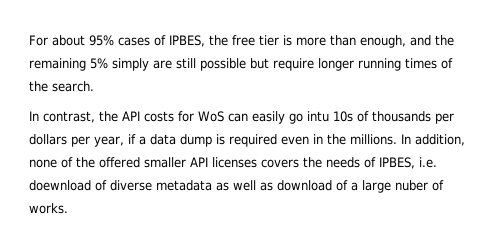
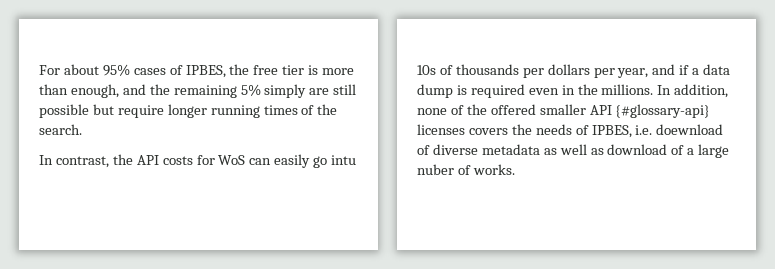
(124, 141) none -> [652,64,676,75] and
(208, 162) none -> [615,104,711,118] {#glossary-api}

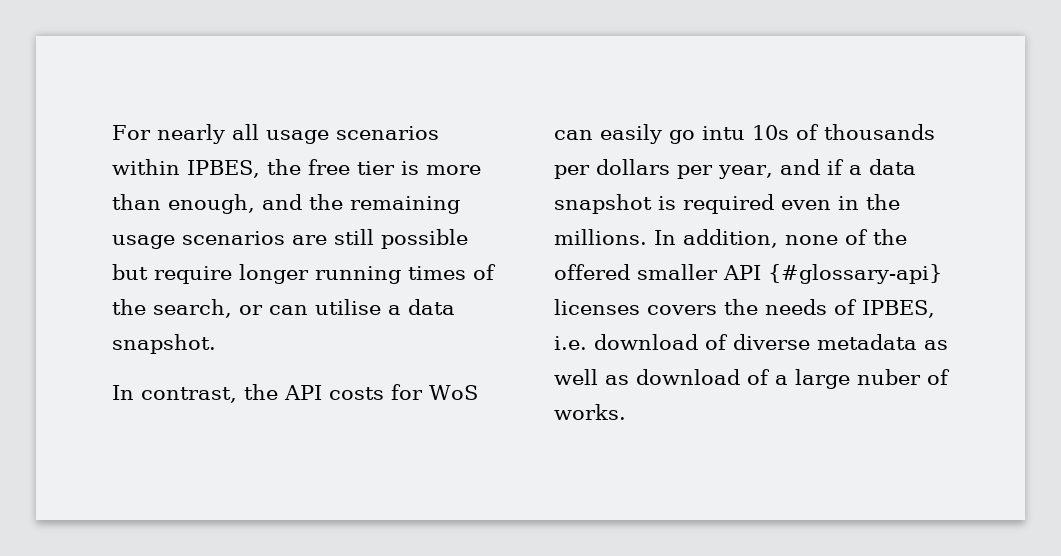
[63,64,183,76] about 95% cases of -> [156,124,439,144] [112,159,180,175] nearly all usage scenarios within
[240,84,307,98] 5% simply -> [112,231,285,249] usage scenarios
[39,124,82,135] search. -> [153,299,455,318] [112,334,216,354] search, or can utilise a data snapshot.
[417,84,453,98] dump -> [554,194,652,214] snapshot
[656,124,724,135] doewnload -> [594,334,698,350] download

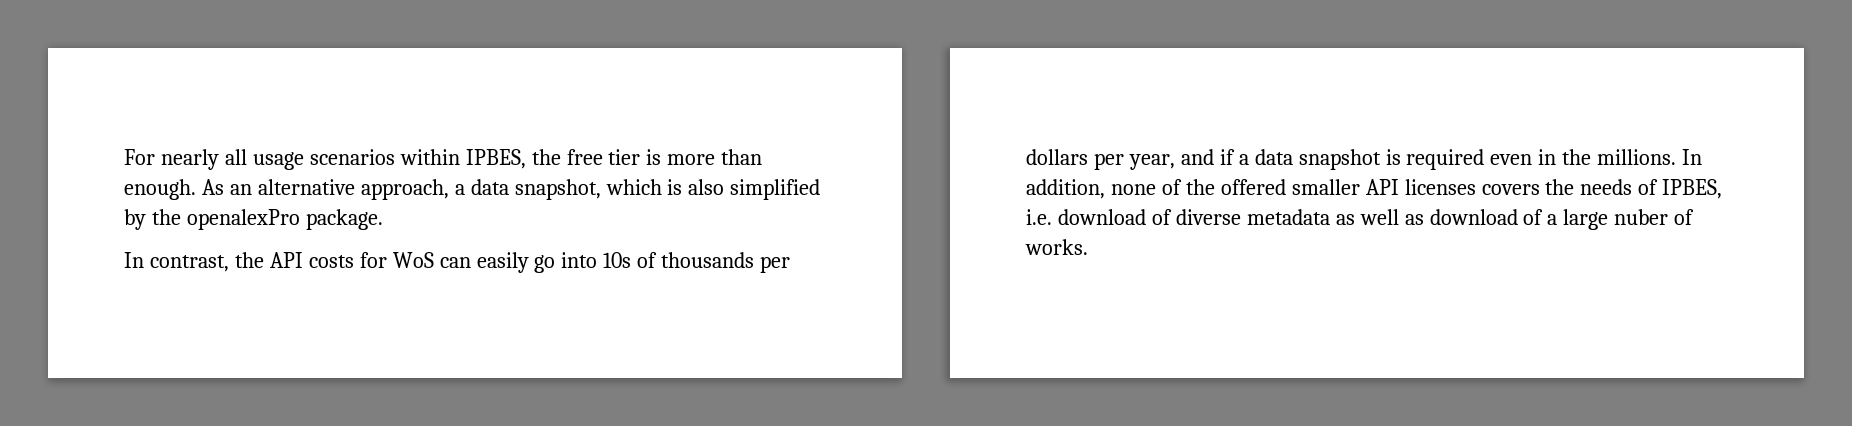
[168,194,460,214] [112,229,468,249] [112,264,496,284] [112,299,455,318] [112,334,216,354] enough, and the remaining usage scenarios are still possible but require longer running times of the search, or can utilise a data snapshot. -> [124,179,821,200] [124,209,383,230] enough. As an alternative approach, a data snapshot, which is also simplified by the openalexPro package.
[702,126,745,140] intu -> [561,252,598,268] into
[768,264,942,284] {#glossary-api} -> (1399, 187) none

